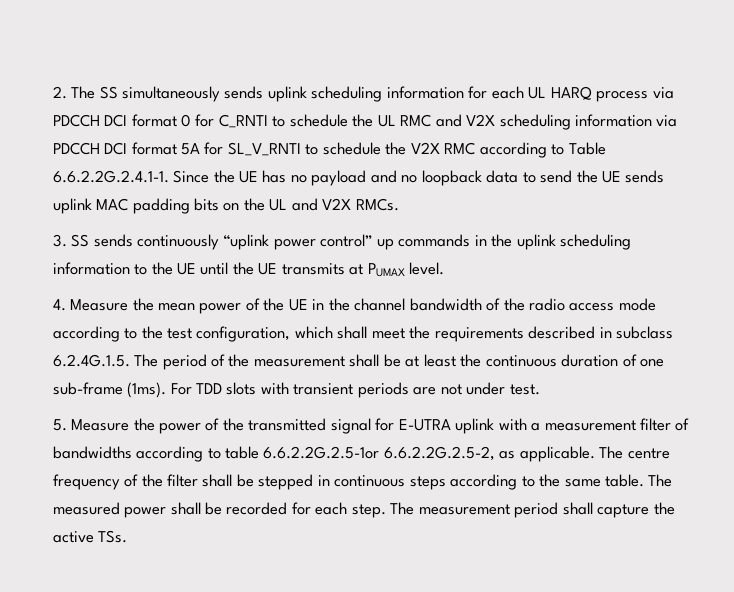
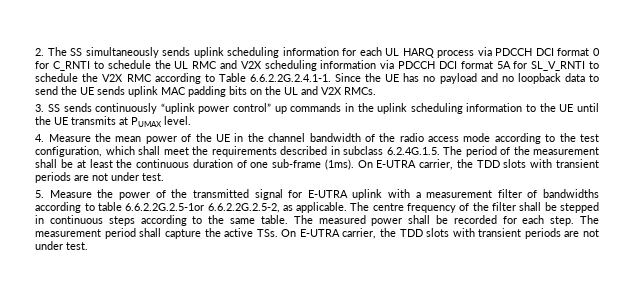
[170,383,192,395] For -> [357,159,473,170] On E-UTRA carrier, the
(128, 536) none -> [281,228,599,239] [35,241,89,250] On E-UTRA carrier, the TDD slots with transient periods are not under test.

